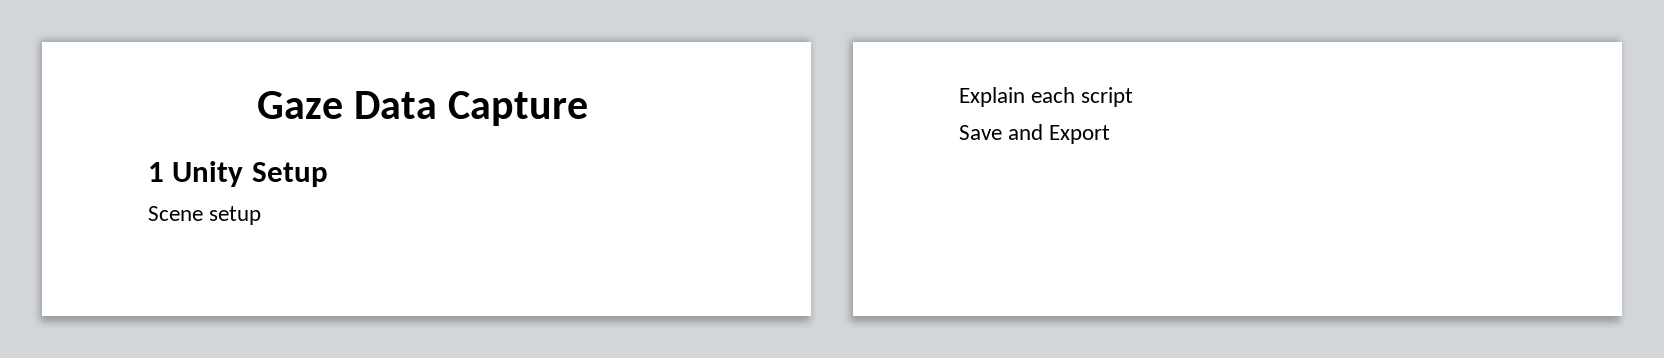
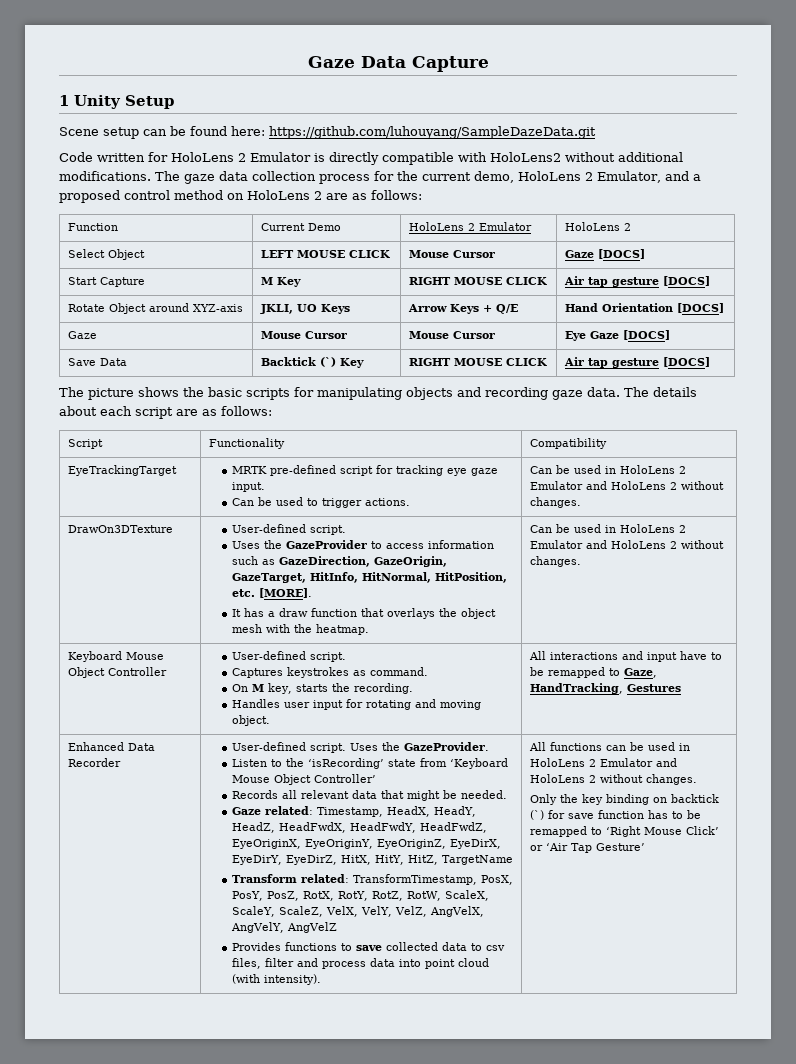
[959,87,1134,107] [959,124,1111,144] // Explain each script // Save and Export -> [143,126,596,139] [59,152,683,165] [59,171,701,184] [59,190,422,203] [67,223,118,231] [260,223,341,231] [408,222,532,231] [564,222,631,231] [67,249,145,260] [260,250,390,258] [408,250,495,258] [564,249,645,259] [67,277,145,287] [260,277,301,287] [408,277,547,285] [563,276,710,287] [67,303,243,314] [259,304,350,314] [407,304,518,314] [564,303,724,313] [67,331,97,339] [260,331,347,339] [408,331,495,339] [564,330,670,341] [67,358,127,366] [260,357,364,368] [408,358,547,366] [563,357,710,368] [59,387,697,400] [59,406,272,419] [67,439,103,449] [208,438,285,449] [529,438,607,449] [67,465,177,476] [231,465,498,476] [231,482,265,492] [231,497,410,508] [529,465,686,474] [529,481,724,490] [529,497,581,508] [67,525,173,533] [231,524,346,535] [231,540,494,549] [231,556,447,567] [231,572,507,583] [231,588,312,598] [231,608,496,619] [231,624,369,635] [529,524,686,533] [529,540,724,549] [529,556,581,567] [67,651,164,662] [67,667,167,678] [231,651,346,662] [231,667,428,678] [231,683,413,694] [231,699,481,710] [231,715,270,726] [528,651,722,662] [529,667,657,678] [529,683,681,694] [67,742,155,751] [67,758,121,767] [231,742,489,753] [231,758,508,769] [231,774,376,785] [231,790,507,801] [231,806,476,817] [231,822,487,833] [231,839,501,849] [231,855,513,865] [231,874,513,885] [231,890,489,901] [231,906,484,917] [230,922,337,933] [231,942,505,951] [231,958,489,969] [231,974,321,985] [528,742,690,751] [529,758,677,767] [529,774,697,785] [529,794,719,805] [529,810,701,820] [529,826,719,837] [529,843,645,853] can be found here: https://github.com/luhouyang/SampleDazeData.git // Code written for HoloLens 2 Emulator is directly compatible with HoloLens2 without additional modifications. The gaze data collection process for the current demo, HoloLens 2 Emulator, and a proposed control method on HoloLens 2 are as follows: // Function | Current Demo | HoloLens 2 Emulator | HoloLens 2 // Select Object | LEFT MOUSE CLICK | Mouse Cursor | Gaze [DOCS] // Start Capture | M Key | RIGHT MOUSE CLICK | Air tap gesture [DOCS] // Rotate Object around XYZ-axis | JKLI, UO Keys | Arrow Keys + Q/E | Hand Orientation [DOCS] // Gaze | Mouse Cursor | Mouse Cursor | Eye Gaze [DOCS] // Save Data | Backtick (`) Key | RIGHT MOUSE CLICK | Air tap gesture [DOCS] // The picture shows the basic scripts for manipulating objects and recording gaze data. The details about each script are as follows: // Script | Functionality | Compatibility // EyeTrackingTarget | MRTK pre-defined script for tracking eye gaze input. // Can be used to trigger actions. | Can be used in HoloLens 2 Emulator and HoloLens 2 without changes. // DrawOn3DTexture | User-defined script. // Uses the GazeProvider to access information such as GazeDirection, GazeOrigin, GazeTarget, HitInfo, HitNormal, HitPosition, etc. [MORE]. // It has a draw function that overlays the object mesh with the heatmap. | Can be used in HoloLens 2 Emulator and HoloLens 2 without changes. // Keyboard Mouse Object Controller | User-defined script. // Captures keystrokes as command. // On M key, starts the recording. // Handles user input for rotating and moving object. | All interactions and input have to be remapped to Gaze, HandTracking, Gestures // Enhanced Data Recorder | User-defined script. Uses the GazeProvider. // Listen to the ‘isRecording’ state from ‘Keyboard Mouse Object Controller’ // Records all relevant data that might be needed. // Gaze related: Timestamp, HeadX, HeadY, HeadZ, HeadFwdX, HeadFwdY, HeadFwdZ, EyeOriginX, EyeOriginY, EyeOriginZ, EyeDirX, EyeDirY, EyeDirZ, HitX, HitY, HitZ, TargetName // Transform related: TransformTimestamp, PosX, PosY, PosZ, RotX, RotY, RotZ, RotW, ScaleX, ScaleY, ScaleZ, VelX, VelY, VelZ, AngVelX, AngVelY, AngVelZ // Provides functions to save collected data to csv files, filter and process data into point cloud (with intensity). | All functions can be used in HoloLens 2 Emulator and HoloLens 2 without changes. // Only the key binding on backtick (`) for save function has to be remapped to ‘Right Mouse Click’ or ‘Air Tap Gesture’

